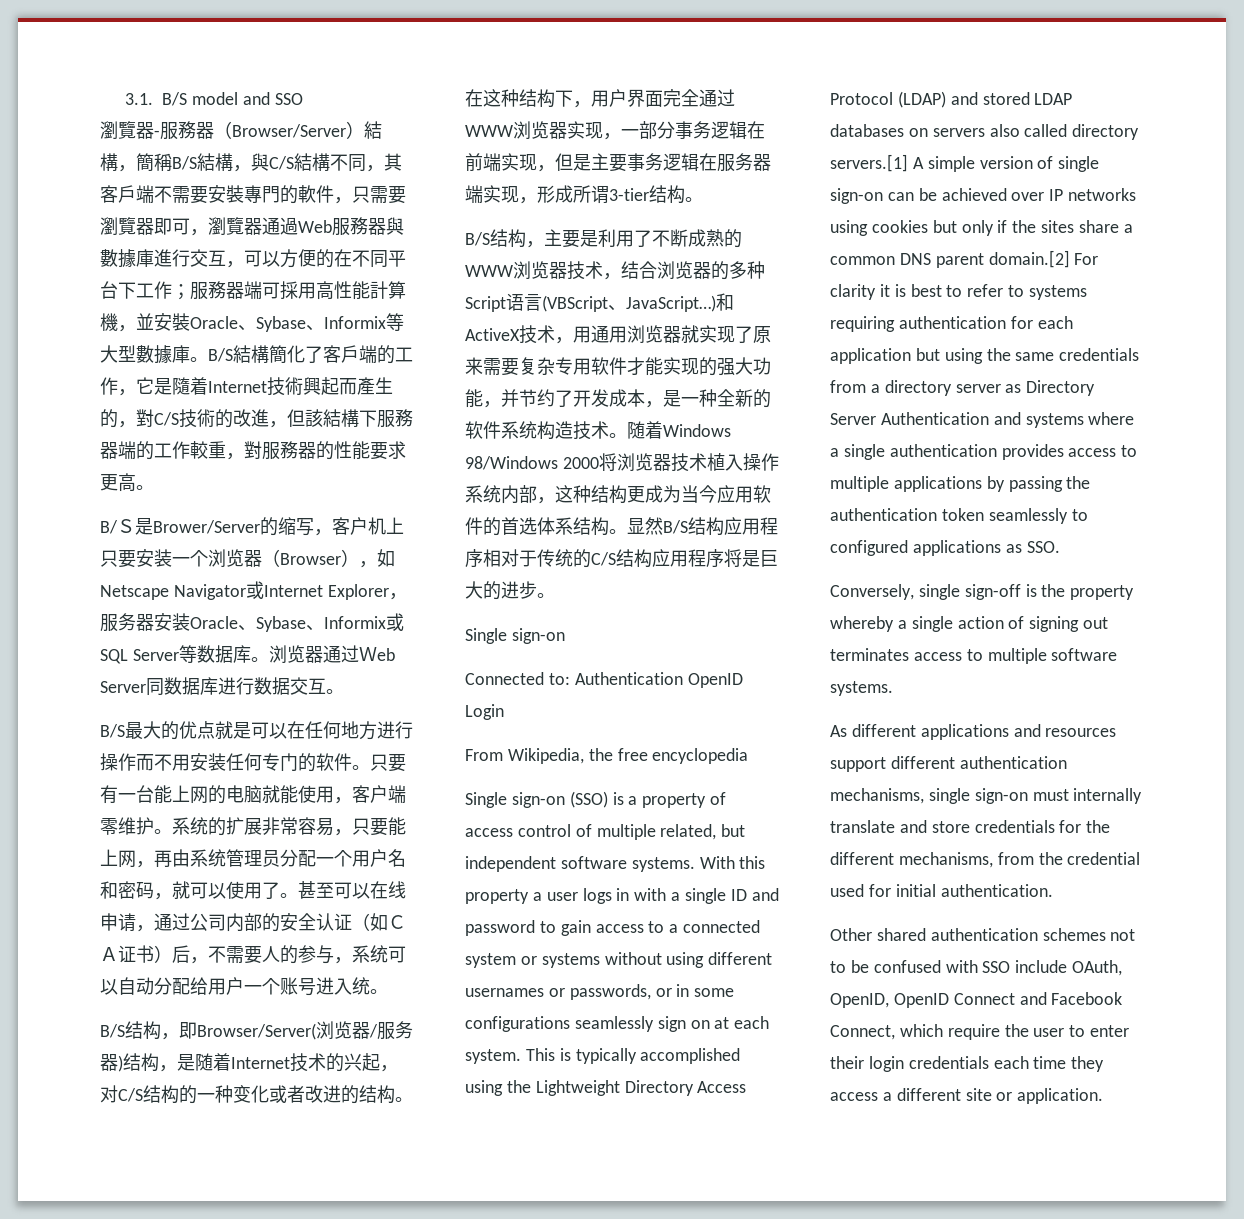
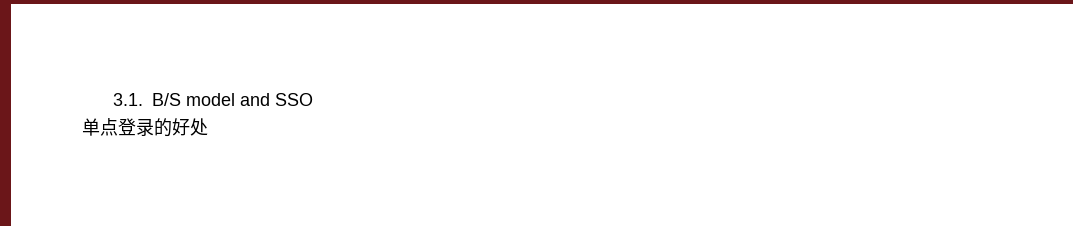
[100,121,382,140] [100,153,402,172] [100,185,406,204] [100,217,404,236] [100,249,406,268] [100,281,406,300] [100,313,404,332] [100,345,413,364] [100,377,393,396] [100,409,413,428] [100,441,406,460] [100,473,154,492] [100,517,404,536] [100,549,395,568] [100,581,407,600] [100,613,404,632] [100,645,395,664] [100,677,344,696] [100,721,413,740] [100,753,406,772] [100,785,406,804] [100,817,406,836] [100,849,406,868] [100,881,406,900] [100,913,406,932] [100,945,406,964] [100,977,388,996] [100,1021,413,1040] [100,1053,398,1072] [100,1085,413,1104] [465,89,735,108] [465,121,765,140] [465,153,771,172] [465,185,703,204] [465,229,742,248] [465,261,765,280] [465,293,734,312] [465,325,771,344] [465,357,771,376] [465,389,771,408] [465,421,731,440] [465,452,779,472] [465,485,771,504] [465,517,778,536] [465,549,778,568] [465,581,555,600] [465,628,565,644] [465,672,743,688] [465,704,504,720] [465,748,749,764] [465,791,727,808] [465,824,746,840] [465,856,766,872] [465,888,779,904] [465,920,761,936] [465,952,773,968] [465,984,735,1000] [465,1016,770,1032] [465,1048,741,1064] [465,1080,747,1096] [830,91,1073,108] [830,124,1140,140] [830,154,1100,172] [830,188,1137,204] [830,220,1133,236] [830,250,1099,268] [830,284,1088,300] [830,316,1073,332] [830,348,1140,364] [830,380,1096,396] [830,412,1135,428] [830,444,1138,460] [830,476,1091,492] [830,508,1088,524] [830,540,1060,556] [830,584,1135,600] [830,616,1109,632] [830,648,1118,664] [830,681,893,696] [830,724,1117,740] [830,756,1067,772] [830,788,1143,804] [830,820,1111,833] [830,852,1141,868] [830,884,1053,897] [830,928,1136,941] [830,960,1123,976] [830,992,1123,1008] [830,1024,1130,1040] [830,1056,1105,1072] [830,1088,1104,1104] 瀏覽器-服務器（Browser/Server）結構，簡稱B/S結構，與C/S結構不同，其客戶端不需要安裝專門的軟件，只需要瀏覽器即可，瀏覽器通過Web服務器與數據庫進行交互，可以方便的在不同平台下工作；服務器端可採用高性能計算機，並安裝Oracle、Sybase、Informix等大型數據庫。B/S結構簡化了客戶端的工作，它是隨着Internet技術興起而產生的，對C/S技術的改進，但該結構下服務器端的工作較重，對服務器的性能要求更高。 // B/Ｓ是Brower/Server的缩写，客户机上只要安装一个浏览器（Browser），如Netscape Navigator或Internet Explorer，服务器安装Oracle、Sybase、Informix或SQL Server等数据库。浏览器通过Ｗeb Server同数据库进行数据交互。 // B/S最大的优点就是可以在任何地方进行操作而不用安装任何专门的软件。只要有一台能上网的电脑就能使用，客户端零维护。系统的扩展非常容易，只要能上网，再由系统管理员分配一个用户名和密码，就可以使用了。甚至可以在线申请，通过公司内部的安全认证（如ＣＡ证书）后，不需要人的参与，系统可以自动分配给用户一个账号进入统。 // B/S结构，即Browser/Server(浏览器/服务器)结构，是随着Internet技术的兴起，对C/S结构的一种变化或者改进的结构。在这种结构下，用户界面完全通过WWW浏览器实现，一部分事务逻辑在前端实现，但是主要事务逻辑在服务器端实现，形成所谓3-tier结构。 // B/S结构，主要是利用了不断成熟的WWW浏览器技术，结合浏览器的多种Script语言(VBScript、JavaScript…)和ActiveX技术，用通用浏览器就实现了原来需要复杂专用软件才能实现的强大功能，并节约了开发成本，是一种全新的软件系统构造技术。随着Windows 98/Windows 2000将浏览器技术植入操作系统内部，这种结构更成为当今应用软件的首选体系结构。显然B/S结构应用程序相对于传统的C/S结构应用程序将是巨大的进步。 // Single sign-on // Connected to: Authentication OpenID Login // From Wikipedia, the free encyclopedia // Single sign-on (SSO) is a property of access control of multiple related, but independent software systems. With this property a user logs in with a single ID and password to gain access to a connected system or systems without using different usernames or passwords, or in some configurations seamlessly sign on at each system. This is typically accomplished using the Lightweight Directory Access Protocol (LDAP) and stored LDAP databases on servers also called directory servers.[1] A simple version of single sign-on can be achieved over IP networks using cookies but only if the sites share a common DNS parent domain.[2] For clarity it is best to refer to systems requiring authentication for each application but using the same credentials from a directory server as Directory Server Authentication and systems where a single authentication provides access to multiple applications by passing the authentication token seamlessly to configured applications as SSO. // Conversely, single sign-off is the property whereby a single action of signing out terminates access to multiple software systems. // As different applications and resources support different authentication mechanisms, single sign-on must internally translate and store credentials for the different mechanisms, from the credential used for initial authentication. // Other shared authentication schemes not to be confused with SSO include OAuth, OpenID, OpenID Connect and Facebook Connect, which require the user to enter their login credentials each time they access a different site or application. -> [82,118,208,137] 单点登录的好处

